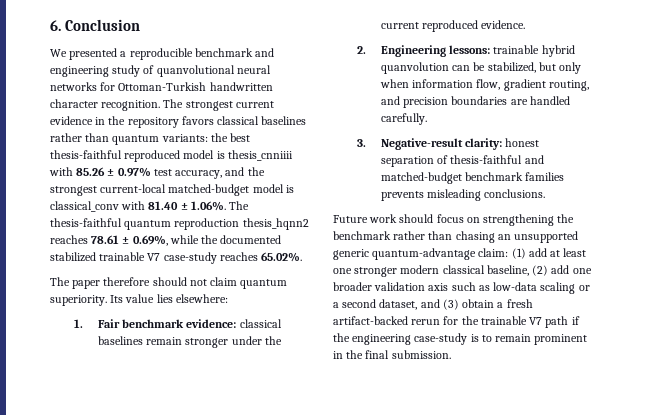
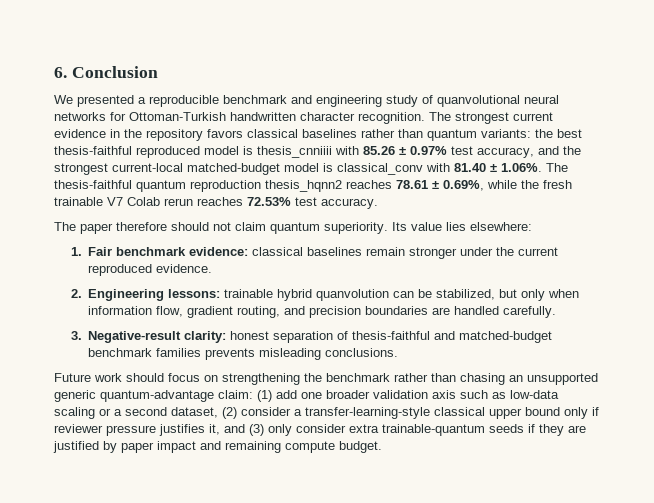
[220,235,282,244] [50,252,303,264] documented stabilized trainable V7 case-study reaches 65.02%. -> [543,180,572,189] [54,197,378,209] fresh trainable V7 Colab rerun reaches 72.53% test accuracy.
[550,248,587,257] [333,265,570,277] at least one stronger modern classical baseline, (2) add -> (297, 394) none
[420,299,533,310] [333,316,580,328] [333,333,588,345] [333,350,451,359] and (3) obtain a fresh artifact-backed rerun for the trainable V7 path if the engineering case-study is to remain prominent in the final submission. -> [222,407,599,419] [54,424,586,436] [53,441,382,453] (2) consider a transfer-learning-style classical upper bound only if reviewer pressure justifies it, and (3) only consider extra trainable-quantum seeds if they are justified by paper impact and remaining compute budget.

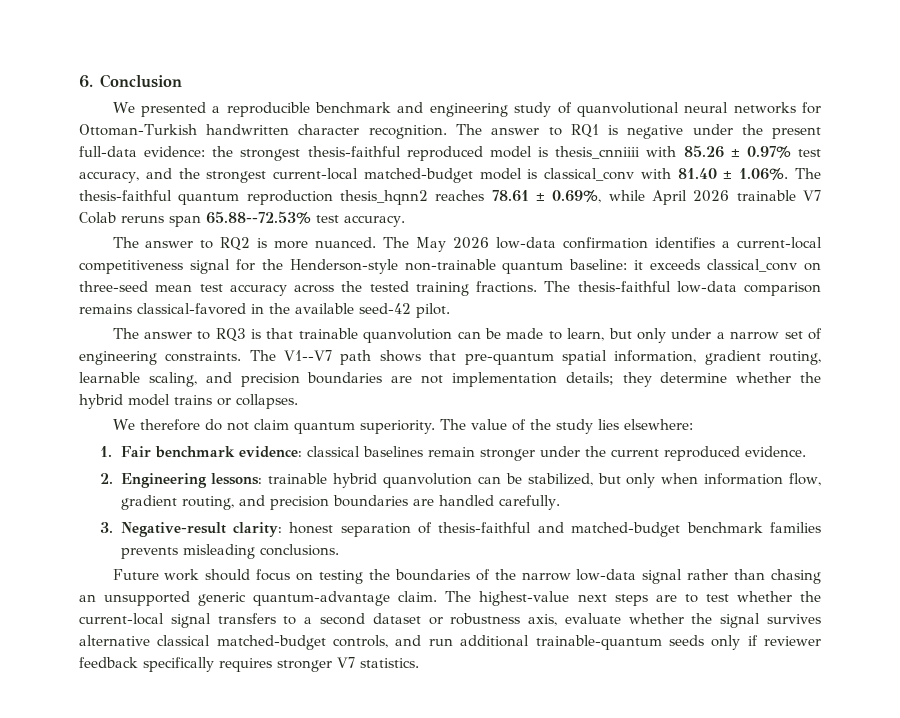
[455,112,553,124] [54,129,582,141] strongest current evidence in the repository favors classical baselines rather than quantum variants: the best -> [491,124,822,139] [79,146,301,161] answer to RQ1 is negative under the present full-data evidence: the strongest
[521,180,572,189] the fresh -> [652,190,730,205] April 2026
[164,197,291,206] rerun reaches 72.53% -> [121,211,311,227] reruns span 65.88--72.53%
[80,222,442,234] paper therefore should not claim quantum superiority. Its value -> [145,237,822,252] [79,259,821,274] [79,281,821,296] [79,303,450,318] [112,328,822,343] [79,350,822,365] [79,372,822,387] [79,394,298,409] [112,419,594,434] answer to RQ2 is more nuanced. The May 2026 low-data confirmation identifies a current-local competitiveness signal for the Henderson-style non-trainable quantum baseline: it exceeds classical_conv on three-seed mean test accuracy across the tested training fractions. The thesis-faithful low-data comparison remains classical-favored in the available seed-42 pilot. // The answer to RQ3 is that trainable quanvolution can be made to learn, but only under a narrow set of engineering constraints. The V1--V7 path shows that pre-quantum spatial information, gradient routing, learnable scaling, and precision boundaries are not implementation details; they determine whether the hybrid model trains or collapses. // We therefore do not claim quantum superiority. The value of the study
[222,373,390,385] strengthening the benchmark -> [319,569,683,584] testing the boundaries of the narrow low-data signal
[218,390,559,402] [54,407,599,419] [54,424,586,436] [53,441,382,453] claim: (1) add one broader validation axis such as low-data scaling or a second dataset, (2) consider a transfer-learning-style classical upper bound only if reviewer pressure justifies it, and (3) only consider extra trainable-quantum seeds if they are justified by paper impact and remaining compute budget. -> [398,591,822,606] [79,613,822,628] [79,635,822,650] [79,657,419,672] claim. The highest-value next steps are to test whether the current-local signal transfers to a second dataset or robustness axis, evaluate whether the signal survives alternative classical matched-budget controls, and run additional trainable-quantum seeds only if reviewer feedback specifically requires stronger V7 statistics.

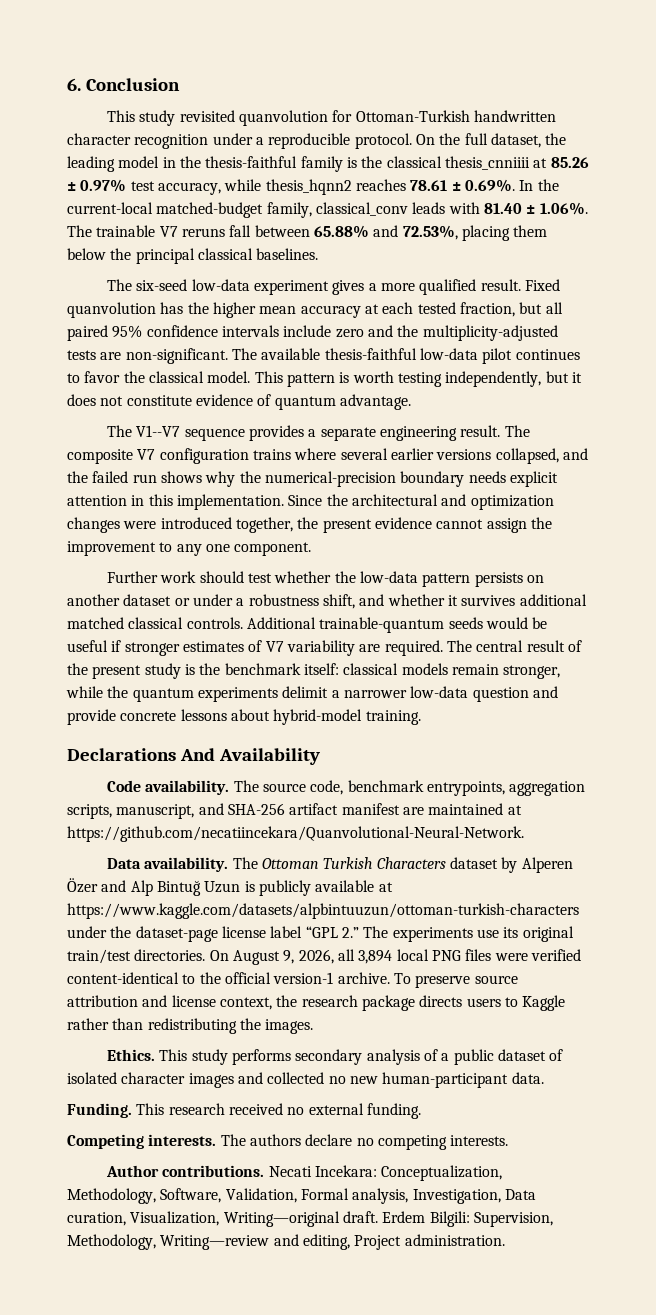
[112,102,821,117] [79,124,822,139] [79,146,677,161] We presented a reproducible benchmark and engineering study of quanvolutional neural networks for Ottoman-Turkish handwritten character recognition. The answer to RQ1 is negative under the present full-data evidence: the strongest thesis-faithful reproduced model is thesis_cnniiii with -> [107,110,556,126] [67,133,567,149] [67,156,548,172] This study revisited quanvolution for Ottoman-Turkish handwritten character recognition under a reproducible protocol. On the full dataset, the leading model in the thesis-faithful family is the classical thesis_cnniiii at
[145,168,635,183] and the strongest current-local matched-budget model is classical_conv -> [224,179,559,195] [67,202,446,218] while thesis_hqnn2 reaches 78.61 ± 0.69%. In the current-local matched-budget family, classical_conv leads
[79,190,822,205] [79,211,405,227] [112,237,822,252] [79,259,821,274] [79,281,821,296] [79,303,450,318] [112,328,822,343] [79,350,822,365] [79,372,822,387] [79,394,298,409] [112,419,694,434] [99,446,806,461] [99,473,822,488] [120,495,560,510] [99,522,821,537] [120,544,339,559] [112,569,821,584] [79,591,822,606] [79,613,822,628] [79,635,822,650] [79,657,419,672] thesis-faithful quantum reproduction thesis_hqnn2 reaches 78.61 ± 0.69%, while April 2026 trainable V7 Colab reruns span 65.88--72.53% test accuracy. // The answer to RQ2 is more nuanced. The May 2026 low-data confirmation identifies a current-local competitiveness signal for the Henderson-style non-trainable quantum baseline: it exceeds classical_conv on three-seed mean test accuracy across the tested training fractions. The thesis-faithful low-data comparison remains classical-favored in the available seed-42 pilot. // The answer to RQ3 is that trainable quanvolution can be made to learn, but only under a narrow set of engineering constraints. The V1--V7 path shows that pre-quantum spatial information, gradient routing, learnable scaling, and precision boundaries are not implementation details; they determine whether the hybrid model trains or collapses. // We therefore do not claim quantum superiority. The value of the study lies elsewhere: // 1. Fair benchmark evidence: classical baselines remain stronger under the current reproduced evidence. // 2. Engineering lessons: trainable hybrid quanvolution can be stabilized, but only when information flow, gradient routing, and precision boundaries are handled carefully. // 3. Negative-result clarity: honest separation of thesis-faithful and matched-budget benchmark families prevents misleading conclusions. // Future work should focus on testing the boundaries of the narrow low-data signal rather than chasing an unsupported generic quantum-advantage claim. The highest-value next steps are to test whether the current-local signal transfers to a second dataset or robustness axis, evaluate whether the signal survives alternative classical matched-budget controls, and run additional trainable-quantum seeds only if reviewer feedback specifically requires stronger V7 statistics. -> [96,225,548,241] [67,248,319,264] [107,279,560,295] [67,302,563,318] [67,325,558,341] [67,348,580,364] [67,371,582,387] [67,394,411,410] [107,425,530,441] [67,448,588,464] [67,471,558,487] [67,494,554,510] [67,517,552,533] [67,541,312,556] [107,571,544,587] [67,594,587,609] [67,617,548,633] [67,640,582,656] [67,663,561,679] [66,686,558,702] [67,709,421,725] [67,748,320,765] [107,780,586,796] [67,803,522,819] [67,826,524,842] [107,857,573,873] [67,878,393,896] [67,903,579,919] [67,926,574,942] [67,949,581,965] [67,972,518,988] [67,995,566,1011] [67,1018,314,1034] [107,1049,564,1065] [67,1072,544,1088] [67,1103,421,1119] [67,1134,509,1150] [106,1165,503,1181] [67,1188,536,1204] [67,1211,553,1227] [67,1234,505,1250] trainable V7 reruns fall between 65.88% and 72.53%, placing them below the principal classical baselines. // The six-seed low-data experiment gives a more qualified result. Fixed quanvolution has the higher mean accuracy at each tested fraction, but all paired 95% confidence intervals include zero and the multiplicity-adjusted tests are non-significant. The available thesis-faithful low-data pilot continues to favor the classical model. This pattern is worth testing independently, but it does not constitute evidence of quantum advantage. // The V1--V7 sequence provides a separate engineering result. The composite V7 configuration trains where several earlier versions collapsed, and the failed run shows why the numerical-precision boundary needs explicit attention in this implementation. Since the architectural and optimization changes were introduced together, the present evidence cannot assign the improvement to any one component. // Further work should test whether the low-data pattern persists on another dataset or under a robustness shift, and whether it survives additional matched classical controls. Additional trainable-quantum seeds would be useful if stronger estimates of V7 variability are required. The central result of the present study is the benchmark itself: classical models remain stronger, while the quantum experiments delimit a narrower low-data question and provide concrete lessons about hybrid-model training. // Declarations And Availability // Code availability. The source code, benchmark entrypoints, aggregation scripts, manuscript, and SHA-256 artifact manifest are maintained at https://github.com/necatiincekara/Quanvolutional-Neural-Network. // Data availability. The Ottoman Turkish Characters dataset by Alperen Özer and Alp Bintuğ Uzun is publicly available at https://www.kaggle.com/datasets/alpbintuuzun/ottoman-turkish-characters under the dataset-page license label “GPL 2.” The experiments use its original train/test directories. On August 9, 2026, all 3,894 local PNG files were verified content-identical to the official version-1 archive. To preserve source attribution and license context, the research package directs users to Kaggle rather than redistributing the images. // Ethics. This study performs secondary analysis of a public dataset of isolated character images and collected no new human-participant data. // Funding. This research received no external funding. // Competing interests. The authors declare no competing interests. // Author contributions. Necati Incekara: Conceptualization, Methodology, Software, Validation, Formal analysis, Investigation, Data curation, Visualization, Writing—original draft. Erdem Bilgili: Supervision, Methodology, Writing—review and editing, Project administration.

